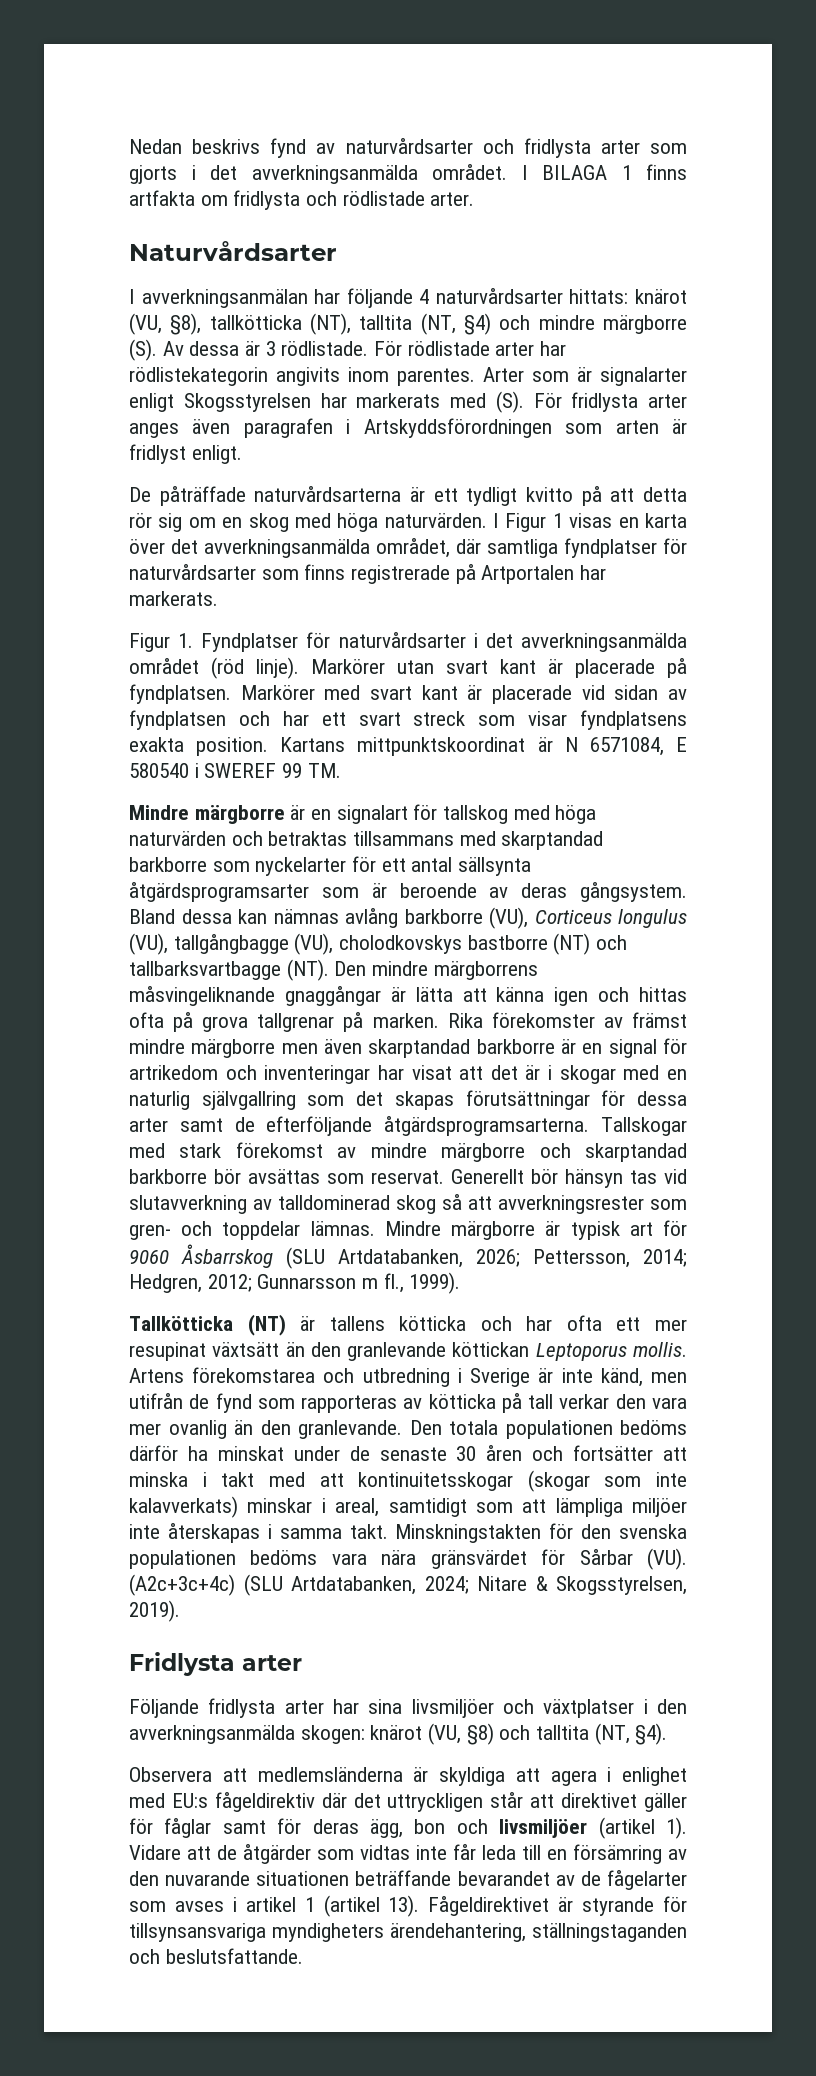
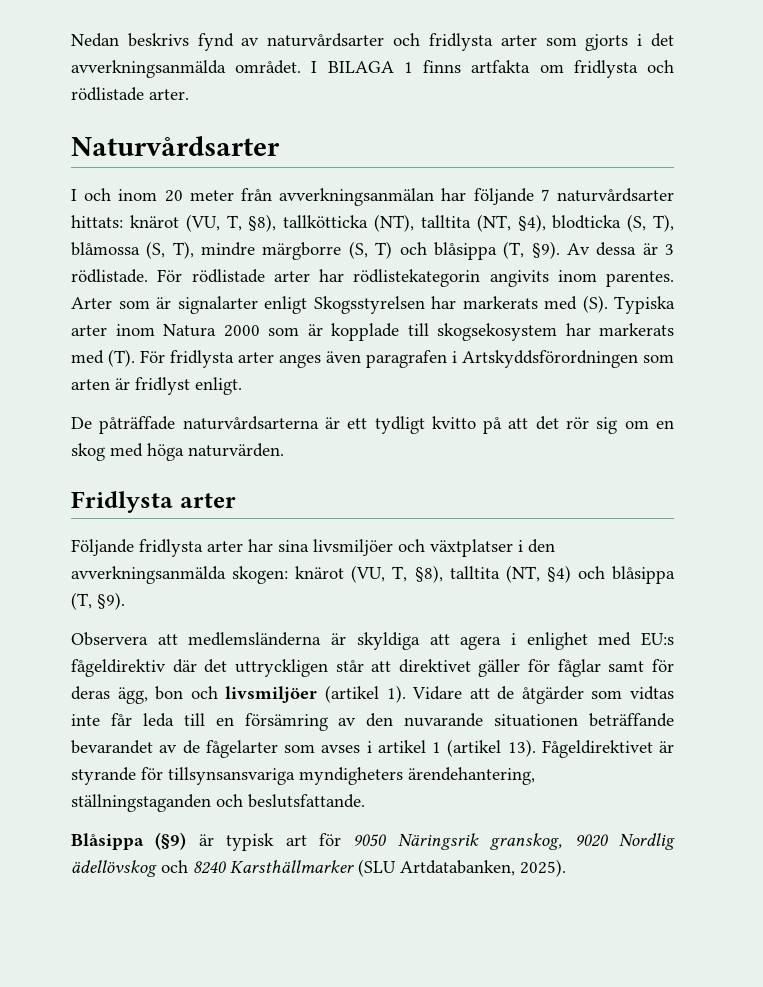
(135, 296) none -> [84,188,272,202] och inom 20 meter från
[419,289,430,304] 4 -> [540,189,550,201] 7
(162, 324) none -> [226,215,242,231] T,
[464,313,687,335] [129,339,157,361] §4) och mindre märgborre (S). -> [517,214,674,232] [71,241,560,260] §4), blodticka (S, T), blåmossa (S, T), mindre märgborre (S, T) och blåsippa (T, §9).
(524, 402) none -> [614,296,675,314] [71,323,674,341] [71,349,135,367] Typiska arter inom Natura 2000 som är kopplade till skogsekosystem har markerats med (T).
[643,487,688,502] detta -> [535,416,559,430] det
[493,513,687,532] [129,538,687,558] [129,564,607,584] [129,591,218,606] [129,632,687,652] [129,657,687,679] [129,684,688,704] [129,710,687,730] [129,737,687,756] [129,763,341,778] [129,804,597,824] [129,831,604,850] [129,856,532,876] [129,882,687,902] [129,907,687,929] [129,933,628,955] [129,959,538,981] [129,986,687,1006] [129,1012,687,1032] [129,1038,687,1058] [129,1065,687,1084] [129,1090,687,1110] [129,1116,687,1136] [129,1142,687,1162] [129,1169,687,1188] [129,1194,687,1214] [129,1220,687,1240] [129,1244,687,1269] [129,1272,461,1294] [129,1314,687,1336] [129,1342,687,1361] [129,1367,687,1387] [129,1393,687,1413] [129,1420,687,1439] [129,1445,687,1461] [129,1470,687,1492] [129,1496,687,1518] [129,1523,687,1543] [129,1548,687,1570] [129,1574,687,1596] [129,1600,180,1622] I Figur 1 visas en karta över det avverkningsanmälda området, där samtliga fyndplatser för naturvårdsarter som finns registrerade på Artportalen har markerats. // Figur 1. Fyndplatser för naturvårdsarter i det avverkningsanmälda området (röd linje). Markörer utan svart kant är placerade på fyndplatsen. Markörer med svart kant är placerade vid sidan av fyndplatsen och har ett svart streck som visar fyndplatsens exakta position. Kartans mittpunktskoordinat är N 6571084, E 580540 i SWEREF 99 TM. // Mindre märgborre är en signalart för tallskog med höga naturvärden och betraktas tillsammans med skarptandad barkborre som nyckelarter för ett antal sällsynta åtgärdsprogramsarter som är beroende av deras gångsystem. Bland dessa kan nämnas avlång barkborre (VU), Corticeus longulus (VU), tallgångbagge (VU), cholodkovskys bastborre (NT) och tallbarksvartbagge (NT). Den mindre märgborrens måsvingeliknande gnaggångar är lätta att känna igen och hittas ofta på grova tallgrenar på marken. Rika förekomster av främst mindre märgborre men även skarptandad barkborre är en signal för artrikedom och inventeringar har visat att det är i skogar med en naturlig självgallring som det skapas förutsättningar för dessa arter samt de efterföljande åtgärdsprogramsarterna. Tallskogar med stark förekomst av mindre märgborre och skarptandad barkborre bör avsättas som reservat. Generellt bör hänsyn tas vid slutavverkning av talldominerad skog så att avverkningsrester som gren- och toppdelar lämnas. Mindre märgborre är typisk art för 9060 Åsbarrskog (SLU Artdatabanken, 2026; Pettersson, 2014; Hedgren, 2012; Gunnarsson m fl., 1999). // Tallkötticka (NT) är tallens kötticka och har ofta ett mer resupinat växtsätt än den granlevande köttickan Leptoporus mollis. Artens förekomstarea och utbredning i Sverige är inte känd, men utifrån de fynd som rapporteras av kötticka på tall verkar den vara mer ovanlig än den granlevande. Den totala populationen bedöms därför ha minskat under de senaste 30 åren och fortsätter att minska i takt med att kontinuitetsskogar (skogar som inte kalavverkats) minskar i areal, samtidigt som att lämpliga miljöer inte återskapas i samma takt. Minskningstakten för den svenska populationen bedöms vara nära gränsvärdet för Sårbar (VU). (A2c+3c+4c) (SLU Artdatabanken, 2024; Nitare & Skogsstyrelsen, 2019). -> (284, 450) none
[466,1723,668,1745] §8) och talltita (NT, §4). -> [392,565,676,584] [71,592,125,610] T, §8), talltita (NT, §4) och blåsippa (T, §9).
(303, 1956) none -> [71,832,675,851] [71,859,566,877] // Blåsippa (§9) är typisk art för 9050 Näringsrik granskog, 9020 Nordlig ädellövskog och 8240 Karsthällmarker (SLU Artdatabanken, 2025).

